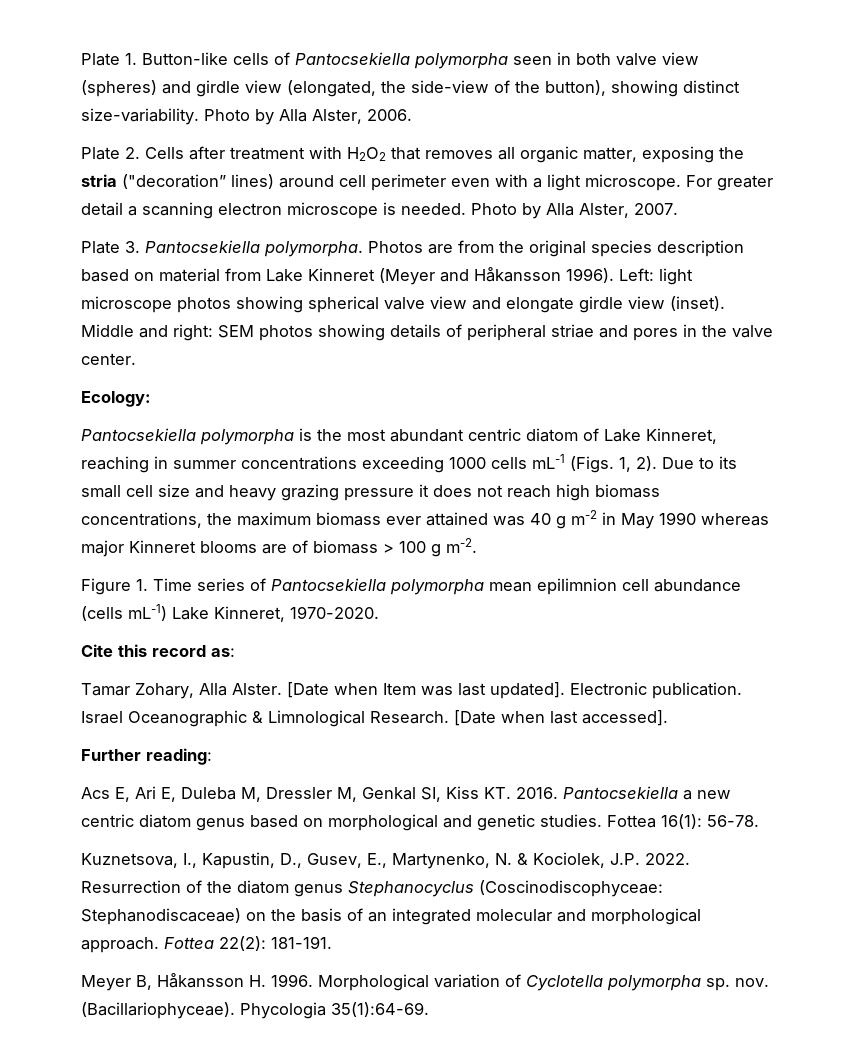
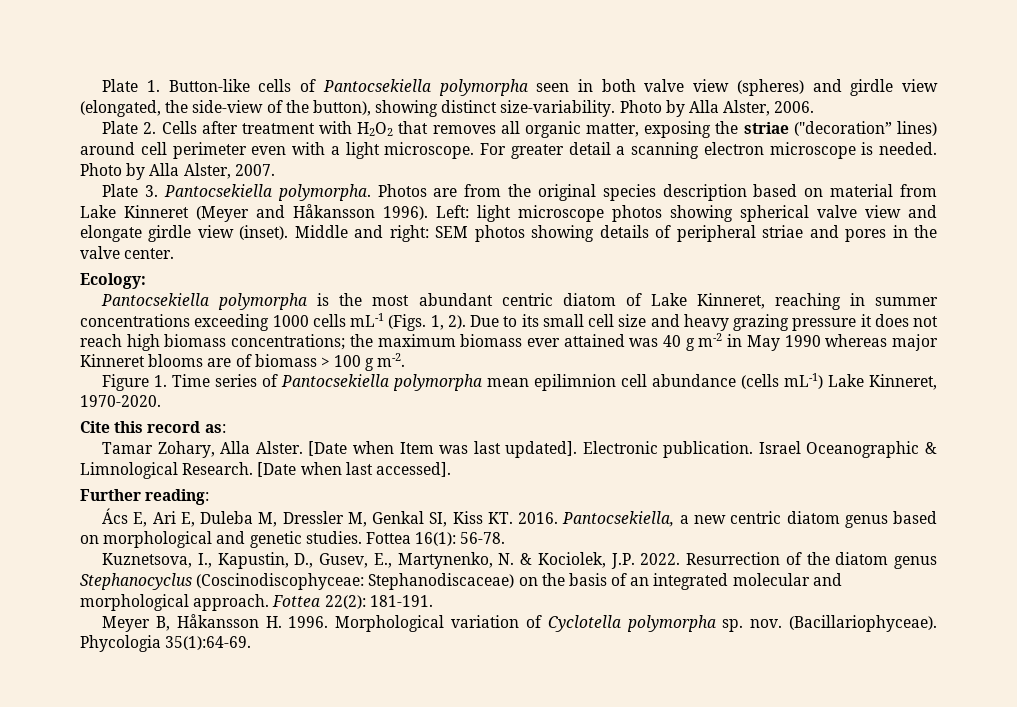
[81,174,117,187] stria -> [743,122,789,134] striae
[81,512,202,528] concentrations, -> [231,334,346,350] concentrations;
[81,787,110,799] Acs -> [102,508,129,524] Ács
[563,786,678,799] Pantocsekiella -> [562,511,675,527] Pantocsekiella,

